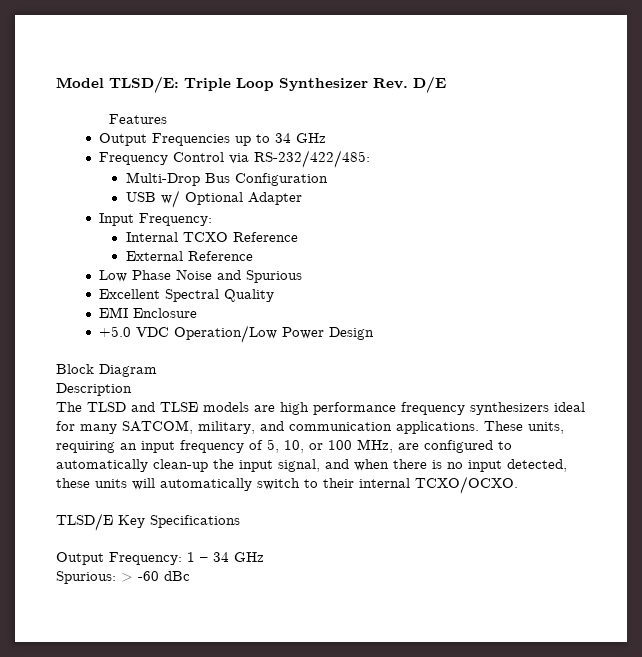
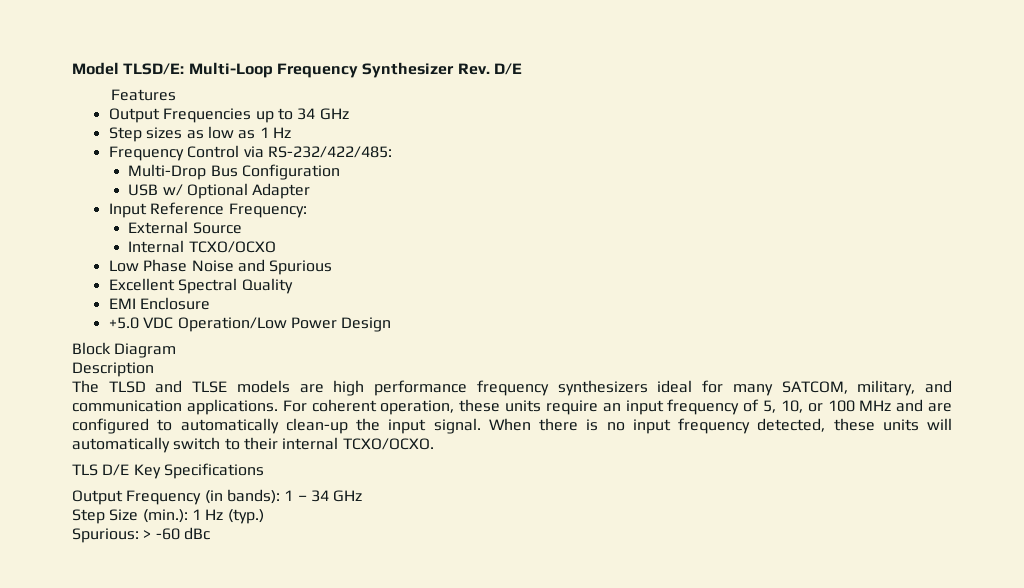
[184,78,274,91] Triple Loop -> [188,62,358,78] Multi-Loop Frequency
(327, 138) none -> [108,126,291,142] // Step sizes as low as 1 Hz
[139,213,213,226] Frequency: -> [150,202,307,218] [128,221,242,234] Reference Frequency: // External Source
[182,232,298,242] [125,251,253,261] TCXO Reference // External Reference -> [188,241,276,253] TCXO/OCXO
[484,421,564,434] [56,441,115,453] These units, requiring -> [282,399,598,415] For coherent operation, these units require
[357,439,393,453] MHz, -> [859,399,924,412] MHz and
[278,459,389,472] signal, and when -> [433,418,531,434] signal. When
(502, 466) none -> [678,418,750,434] frequency
[56,513,113,531] TLSD/E -> [72,464,130,476] TLS D/E
[109,552,182,565] Frequency: -> [126,489,280,505] Frequency (in bands):
(264, 557) none -> [72,509,264,524] // Step Size (min.): 1 Hz (typ.)

